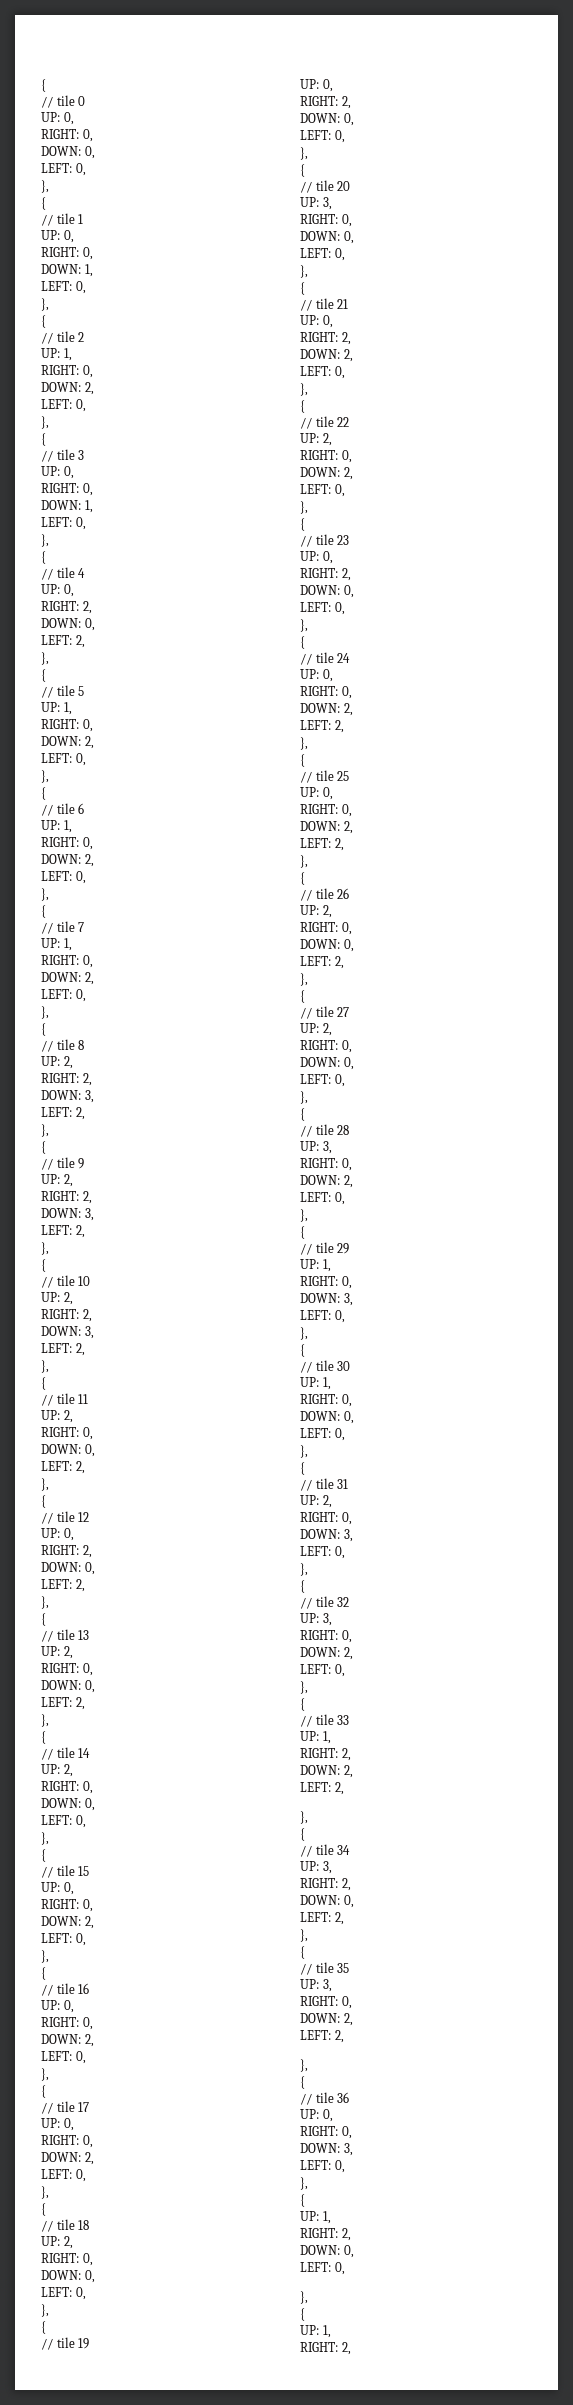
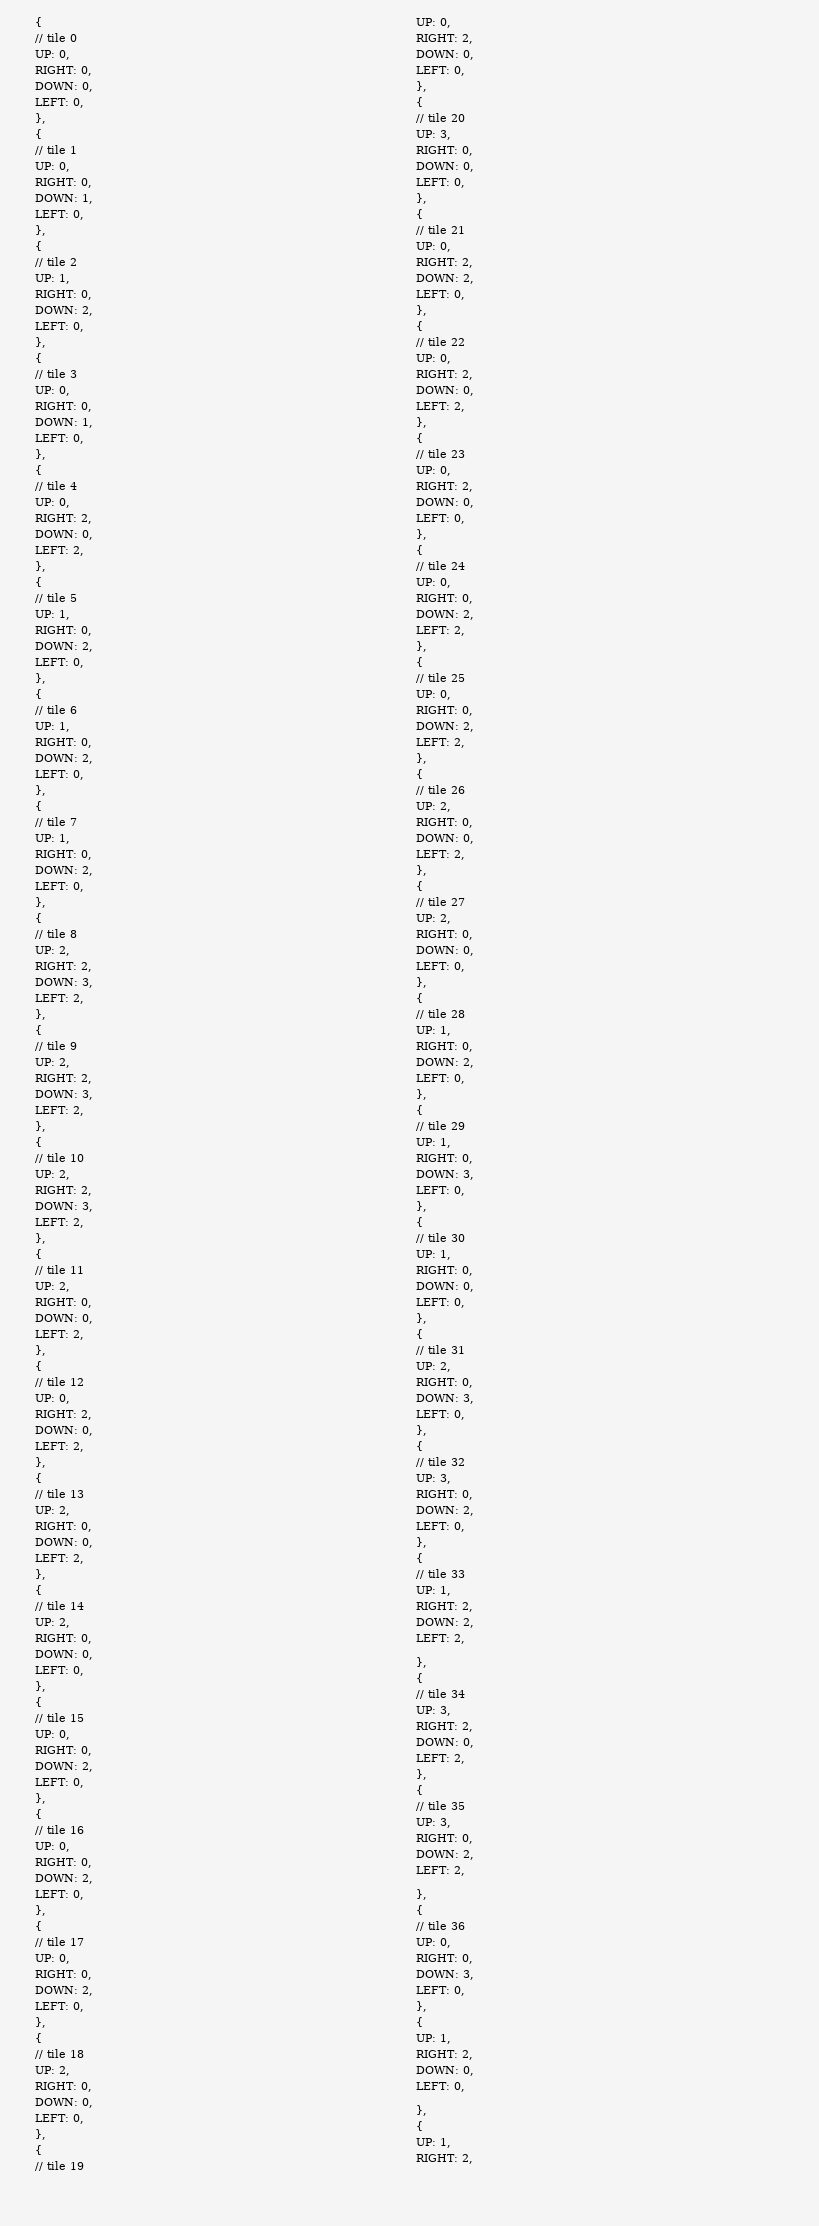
[322,433,332,446] [300,450,352,463] [300,467,353,480] [300,484,345,497] 2, // RIGHT: 0, // DOWN: 2, // LEFT: 0, -> [440,354,451,364] [416,370,473,380] [416,386,474,396] [416,402,465,412] 0, // RIGHT: 2, // DOWN: 0, // LEFT: 2,
[322,1141,332,1154] 3, -> [440,1026,451,1036] 1,

